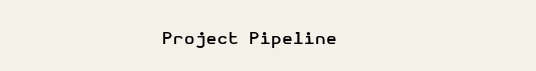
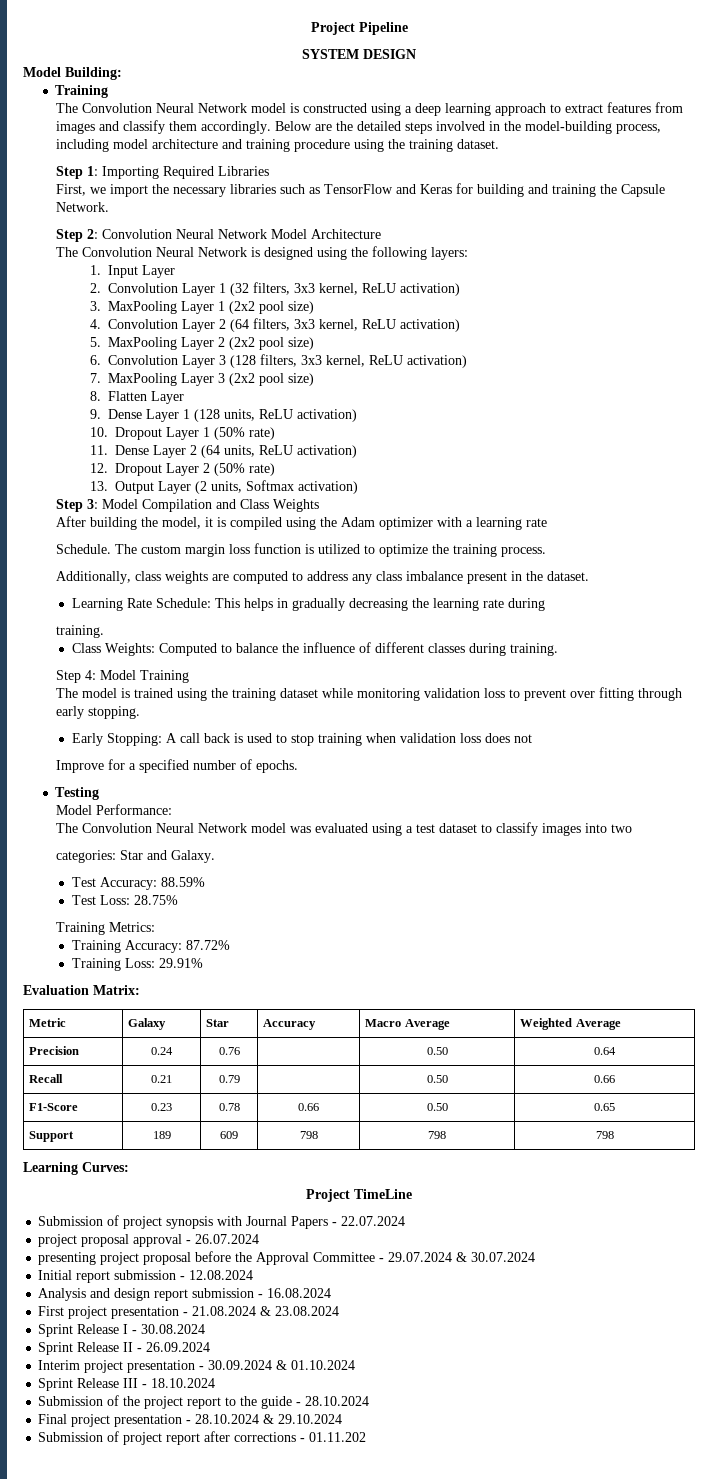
(337, 40) none -> [302,49,416,59] [23,67,122,80] [55,85,109,98] [56,102,684,116] [56,120,662,134] [56,139,500,152] [56,166,270,179] [56,183,666,197] [56,202,110,212] [56,229,382,242] [56,246,469,260] [89,265,175,278] [89,282,460,296] [89,301,314,314] [89,318,460,332] [89,337,314,350] [89,354,467,368] [89,373,314,386] [89,391,184,404] [89,409,357,422] [89,427,275,440] [89,445,357,458] [89,463,275,476] [89,480,358,494] [56,499,320,512] [56,516,548,530] [56,543,547,557] [56,571,590,584] [71,598,545,611] [56,625,105,638] [71,642,558,656] [56,670,190,683] [56,687,683,701] [56,706,141,719] [71,733,532,746] [56,759,299,773] [55,787,100,800] [56,804,173,815] [56,822,633,836] [56,850,216,863] [71,877,205,890] [71,895,178,905] [56,922,156,935] [71,940,230,953] [71,958,203,971] [23,985,140,995] [29,1018,67,1027] [128,1018,167,1030] [206,1019,230,1027] [263,1019,317,1030] [365,1019,450,1030] [520,1018,621,1030] [29,1046,80,1055] [151,1047,173,1055] [218,1047,240,1055] [426,1047,448,1055] [594,1047,616,1055] [29,1074,64,1083] [151,1075,172,1083] [218,1075,240,1083] [426,1075,448,1083] [594,1075,615,1083] [29,1103,79,1111] [151,1103,172,1111] [218,1103,240,1111] [298,1103,320,1111] [426,1103,448,1111] [594,1103,615,1111] [29,1131,75,1142] [152,1131,171,1139] [220,1131,238,1139] [299,1131,318,1139] [428,1131,447,1139] [595,1131,614,1139] [23,1162,129,1175] [306,1189,412,1202] [38,1215,406,1229] [38,1234,260,1247] [38,1251,536,1265] [38,1270,254,1283] [38,1288,332,1301] [38,1306,340,1319] [38,1324,206,1337] [38,1342,211,1355] [38,1360,356,1373] [38,1378,216,1391] [38,1395,370,1409] [38,1414,343,1427] [38,1431,367,1445] // SYSTEM DESIGN // Model Building: // Training // The Convolution Neural Network model is constructed using a deep learning approach to extract features from images and classify them accordingly. Below are the detailed steps involved in the model-building process, including model architecture and training procedure using the training dataset. // Step 1: Importing Required Libraries // First, we import the necessary libraries such as TensorFlow and Keras for building and training the Capsule Network. // Step 2: Convolution Neural Network Model Architecture // The Convolution Neural Network is designed using the following layers: // 1. Input Layer // 2. Convolution Layer 1 (32 filters, 3x3 kernel, ReLU activation) // 3. MaxPooling Layer 1 (2x2 pool size) // 4. Convolution Layer 2 (64 filters, 3x3 kernel, ReLU activation) // 5. MaxPooling Layer 2 (2x2 pool size) // 6. Convolution Layer 3 (128 filters, 3x3 kernel, ReLU activation) // 7. MaxPooling Layer 3 (2x2 pool size) // 8. Flatten Layer // 9. Dense Layer 1 (128 units, ReLU activation) // 10. Dropout Layer 1 (50% rate) // 11. Dense Layer 2 (64 units, ReLU activation) // 12. Dropout Layer 2 (50% rate) // 13. Output Layer (2 units, Softmax activation) // Step 3: Model Compilation and Class Weights // After building the model, it is compiled using the Adam optimizer with a learning rate // Schedule. The custom margin loss function is utilized to optimize the training process. // Additionally, class weights are computed to address any class imbalance present in the dataset. // Learning Rate Schedule: This helps in gradually decreasing the learning rate during // training. // Class Weights: Computed to balance the influence of different classes during training. // Step 4: Model Training // The model is trained using the training dataset while monitoring validation loss to prevent over fitting through early stopping. // Early Stopping: A call back is used to stop training when validation loss does not // Improve for a specified number of epochs. // Testing // Model Performance: // The Convolution Neural Network model was evaluated using a test dataset to classify images into two // categories: Star and Galaxy. // Test Accuracy: 88.59% // Test Loss: 28.75% // Training Metrics: // Training Accuracy: 87.72% // Training Loss: 29.91% // Evaluation Matrix: // Metric | Galaxy | Star | Accuracy | Macro Average | Weighted Average // Precision | 0.24 | 0.76 | | 0.50 | 0.64 // Recall | 0.21 | 0.79 | | 0.50 | 0.66 // F1-Score | 0.23 | 0.78 | 0.66 | 0.50 | 0.65 // Support | 189 | 609 | 798 | 798 | 798 // Learning Curves: // Project TimeLine // Submission of project synopsis with Journal Papers - 22.07.2024 // project proposal approval - 26.07.2024 // presenting project proposal before the Approval Committee - 29.07.2024 & 30.07.2024 // Initial report submission - 12.08.2024 // Analysis and design report submission - 16.08.2024 // First project presentation - 21.08.2024 & 23.08.2024 // Sprint Release I - 30.08.2024 // Sprint Release II - 26.09.2024 // Interim project presentation - 30.09.2024 & 01.10.2024 // Sprint Release III - 18.10.2024 // Submission of the project report to the guide - 28.10.2024 // Final project presentation - 28.10.2024 & 29.10.2024 // Submission of project report after corrections - 01.11.202

